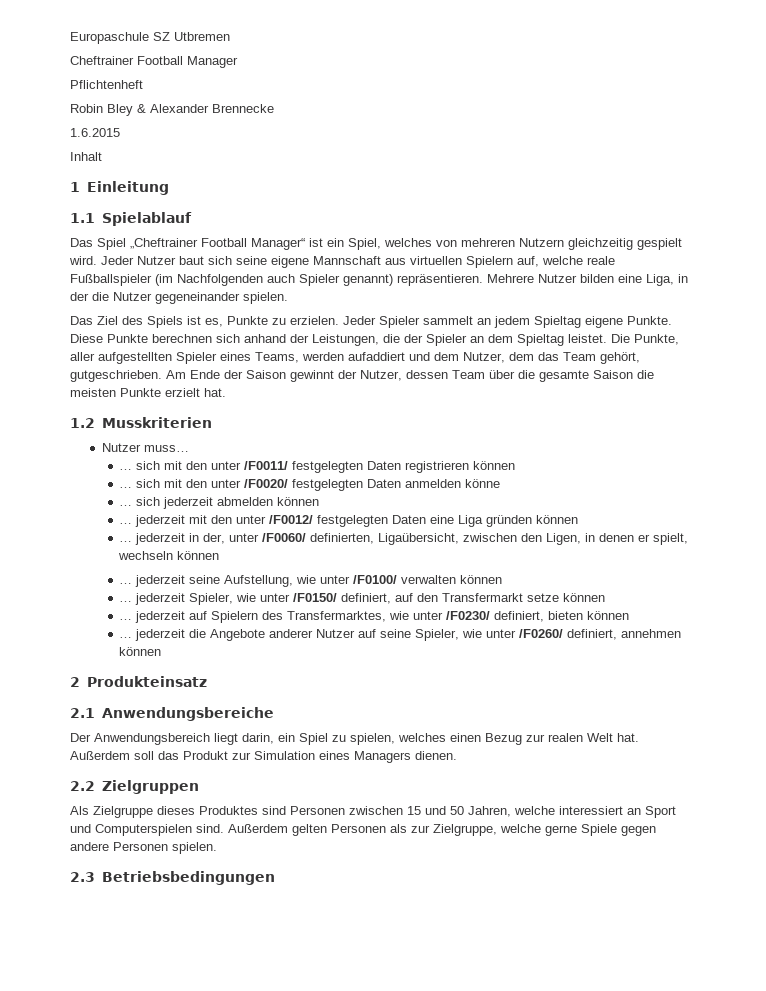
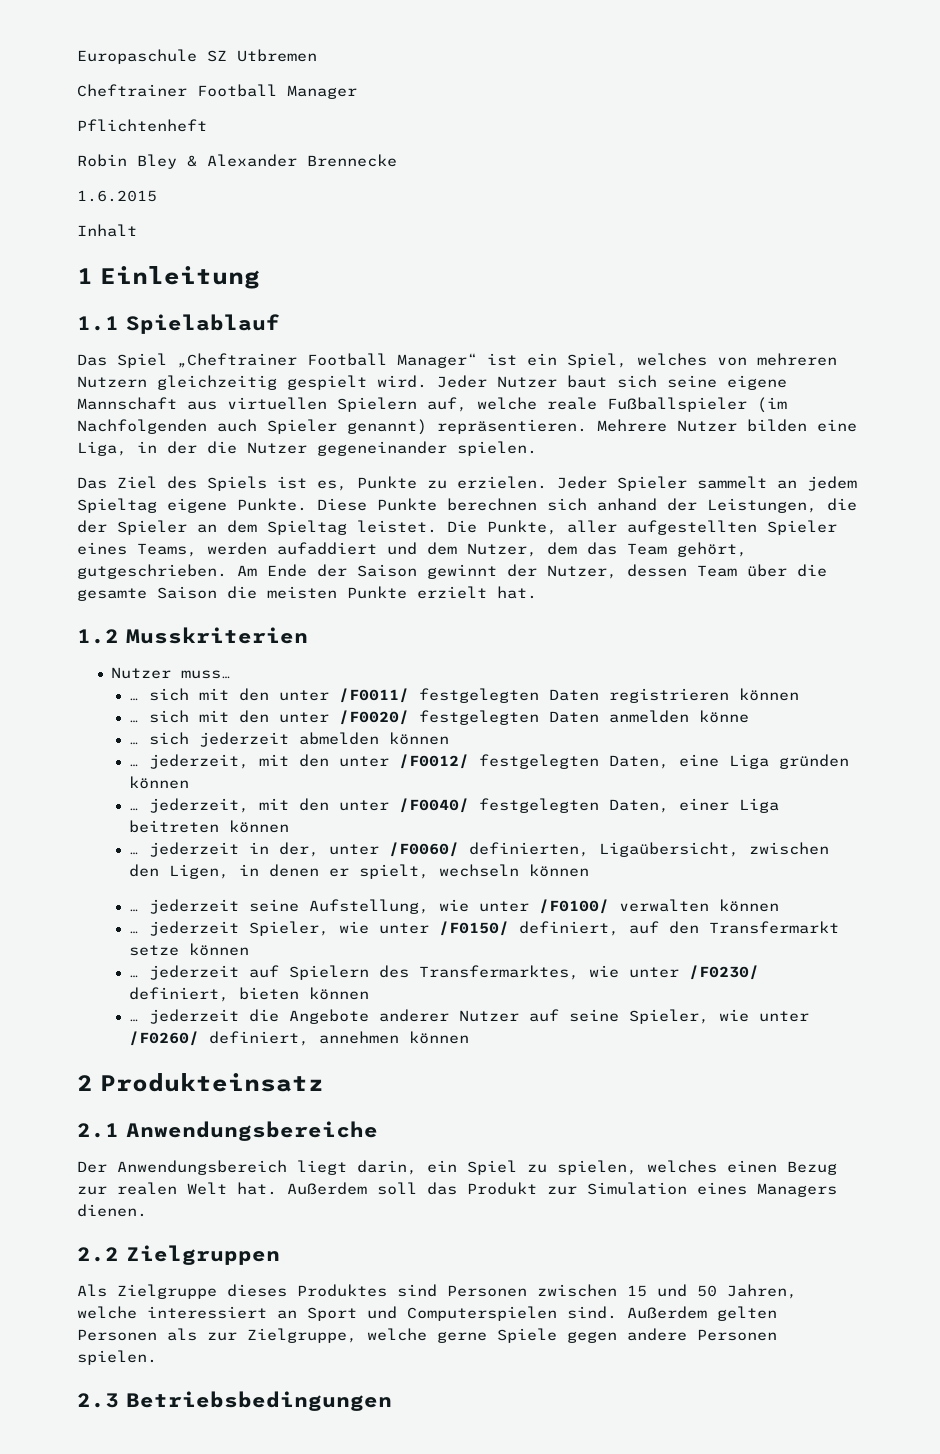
[135,515,186,527] jederzeit -> [149,754,250,769] jederzeit,
[392,515,427,524] Daten -> [609,755,670,769] Daten,
(579, 519) none -> [129,798,780,813] [129,820,290,833] // … jederzeit, mit den unter /F0040/ festgelegten Daten, einer Liga beitreten können

